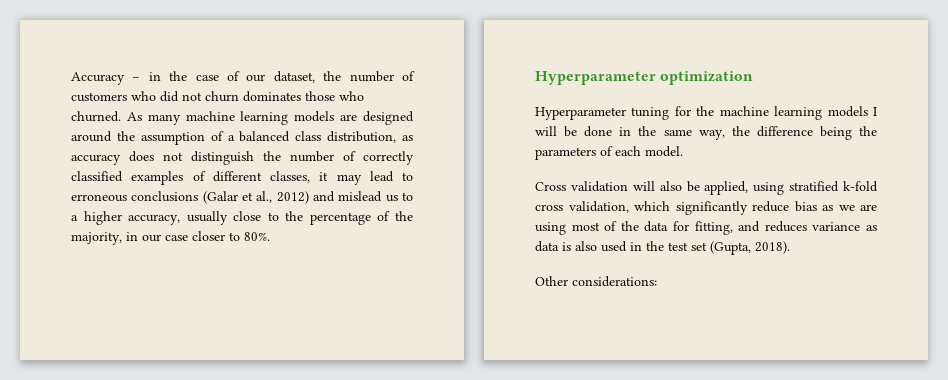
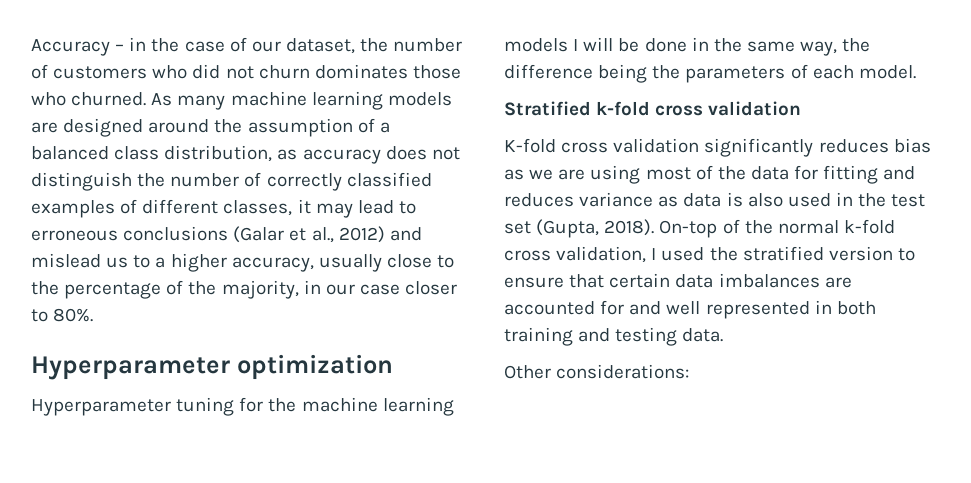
[535,181,878,195] [535,201,789,215] Cross validation will also be applied, using stratified k-fold cross validation, which significantly reduce -> [504,101,802,116] [504,138,889,157] Stratified k-fold cross validation // K-fold cross validation significantly reduces
[694,221,733,235] fitting, -> [823,165,879,184] fitting
(790, 247) none -> [659,219,895,238] [504,246,915,263] [504,273,852,288] [504,300,876,319] [504,327,724,346] On-top of the normal k-fold cross validation, I used the stratified version to ensure that certain data imbalances are accounted for and well represented in both training and testing data.

